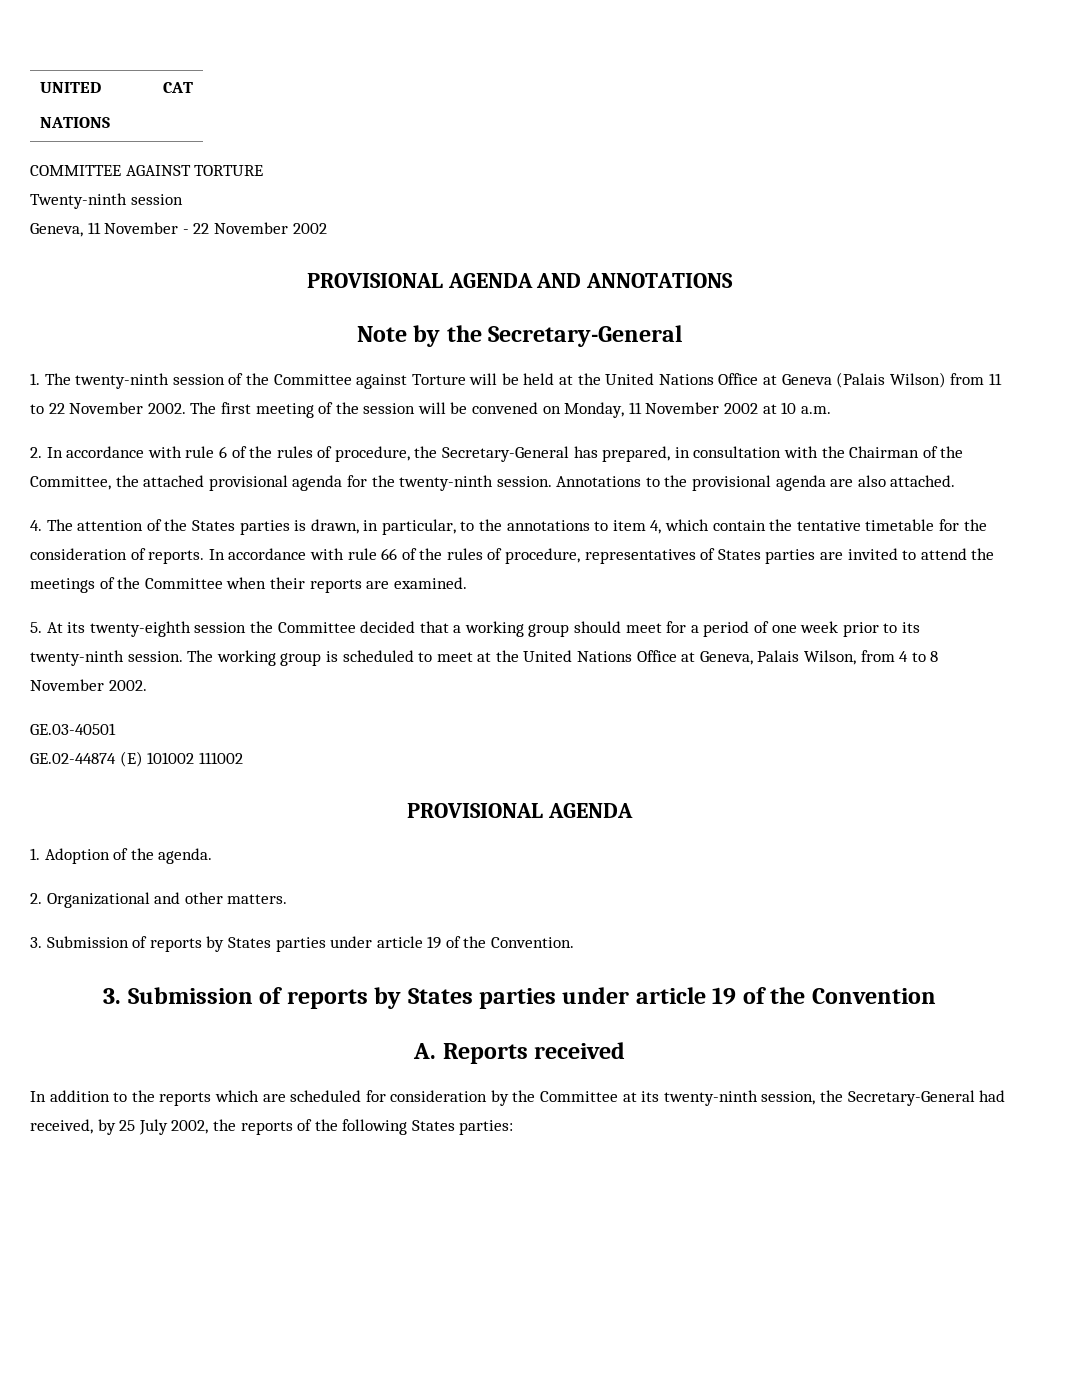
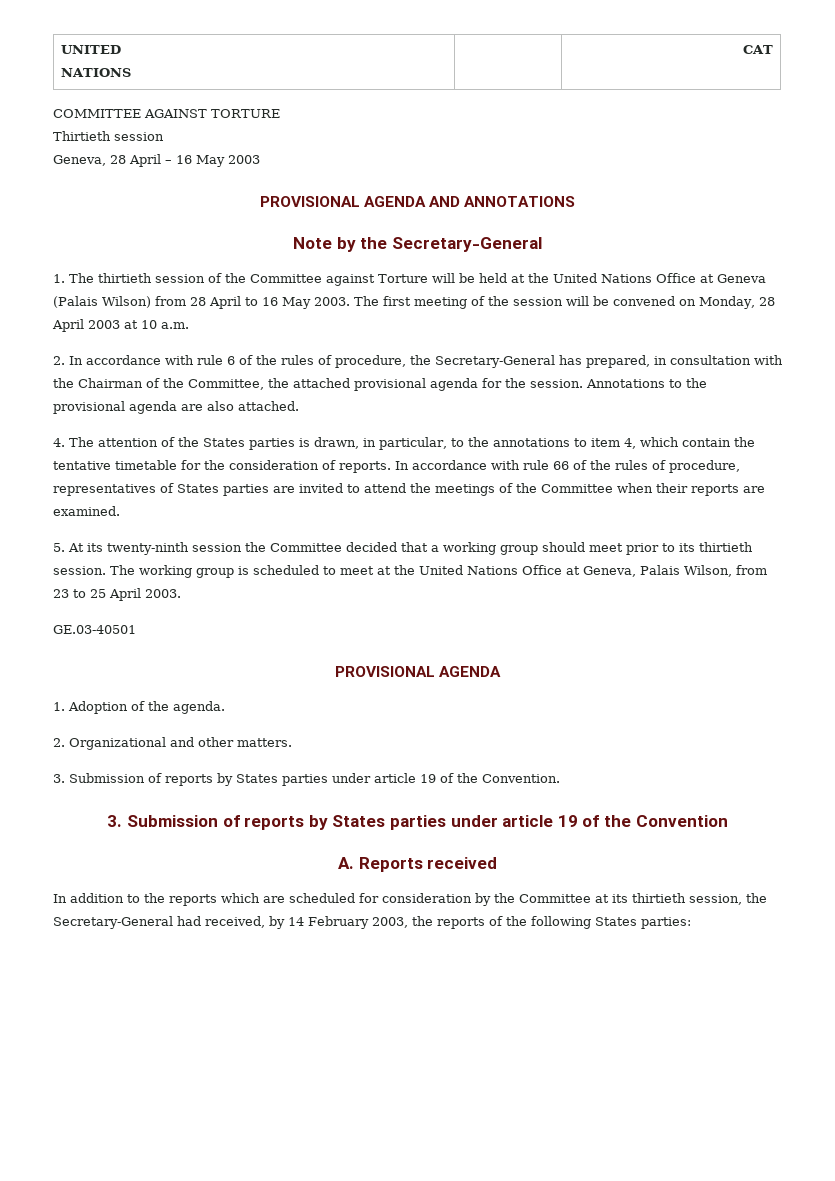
[30,193,127,209] Twenty-ninth -> [53,131,111,141] Thirtieth
[87,222,327,234] 11 November - 22 November 2002 -> [110,154,260,167] 28 April – 16 May 2003
[75,373,170,389] twenty-ninth -> [98,273,152,283] thirtieth
[988,373,1002,385] [30,402,186,414] 11 to 22 November 2002. -> [190,296,350,309] 28 April to 16 May 2003.
[628,402,759,414] 11 November 2002 -> [758,297,775,306] [52,319,120,332] 28 April 2003
[399,475,494,491] twenty-ninth -> (526, 383) none
[89,621,191,637] twenty-eighth -> [107,542,189,555] twenty-ninth
[666,621,839,637] for a period of one week -> (623, 547) none
[30,650,124,666] twenty-ninth -> [699,542,753,552] thirtieth
[899,651,939,662] [30,679,147,691] [30,723,116,735] [30,751,243,767] 4 to 8 November 2002. // GE.03-40501 // GE.02-44874 (E) 101002 111002 -> [53,588,181,601] [53,625,136,634] 23 to 25 April 2003. // GE.03-40501
[663,1090,758,1106] twenty-ninth -> [632,893,686,903] thirtieth
[119,1119,209,1135] 25 July 2002, -> [288,916,408,929] 14 February 2003,

